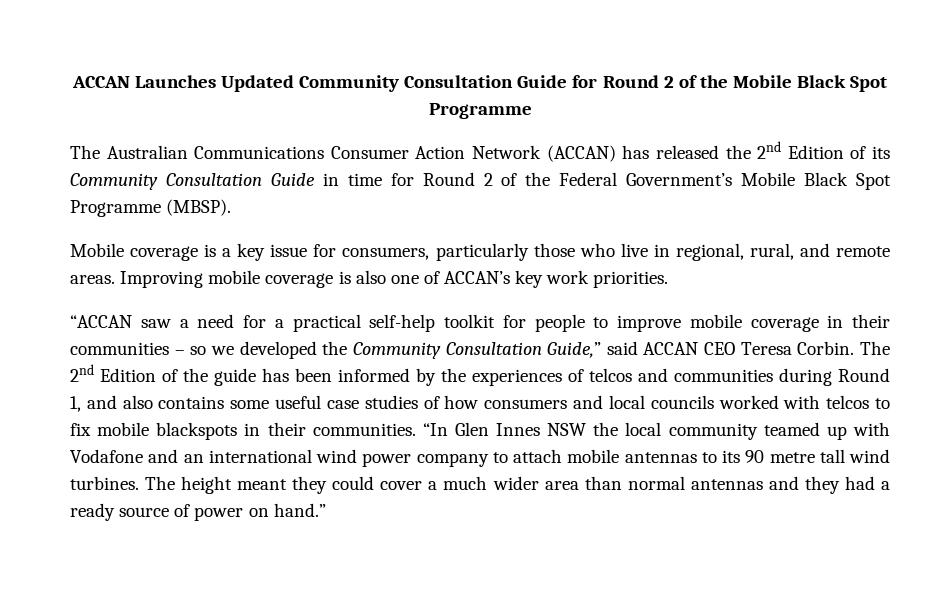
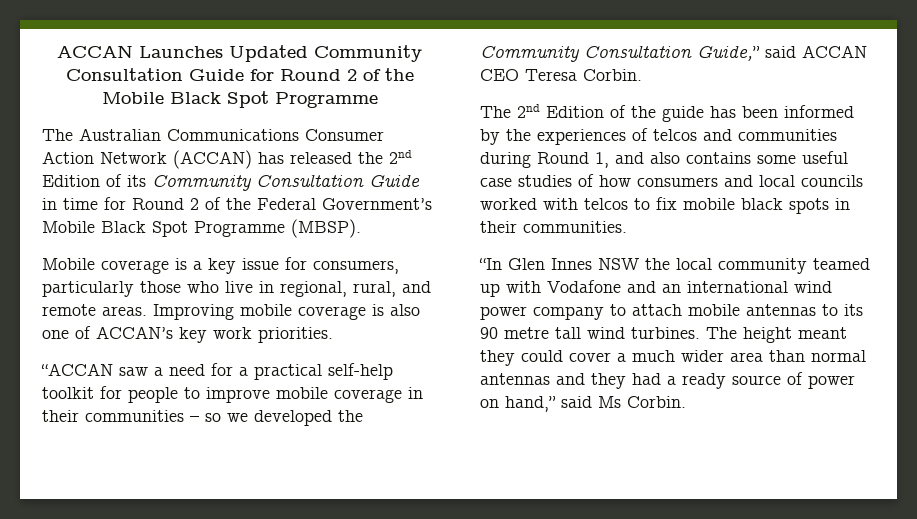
(855, 348) none -> (642, 75) //
[156,422,238,440] blackspots -> [741,198,829,214] black spots
(416, 429) none -> (627, 227) //
[273,503,326,517] hand.” -> [505,396,686,412] hand,” said Ms Corbin.

